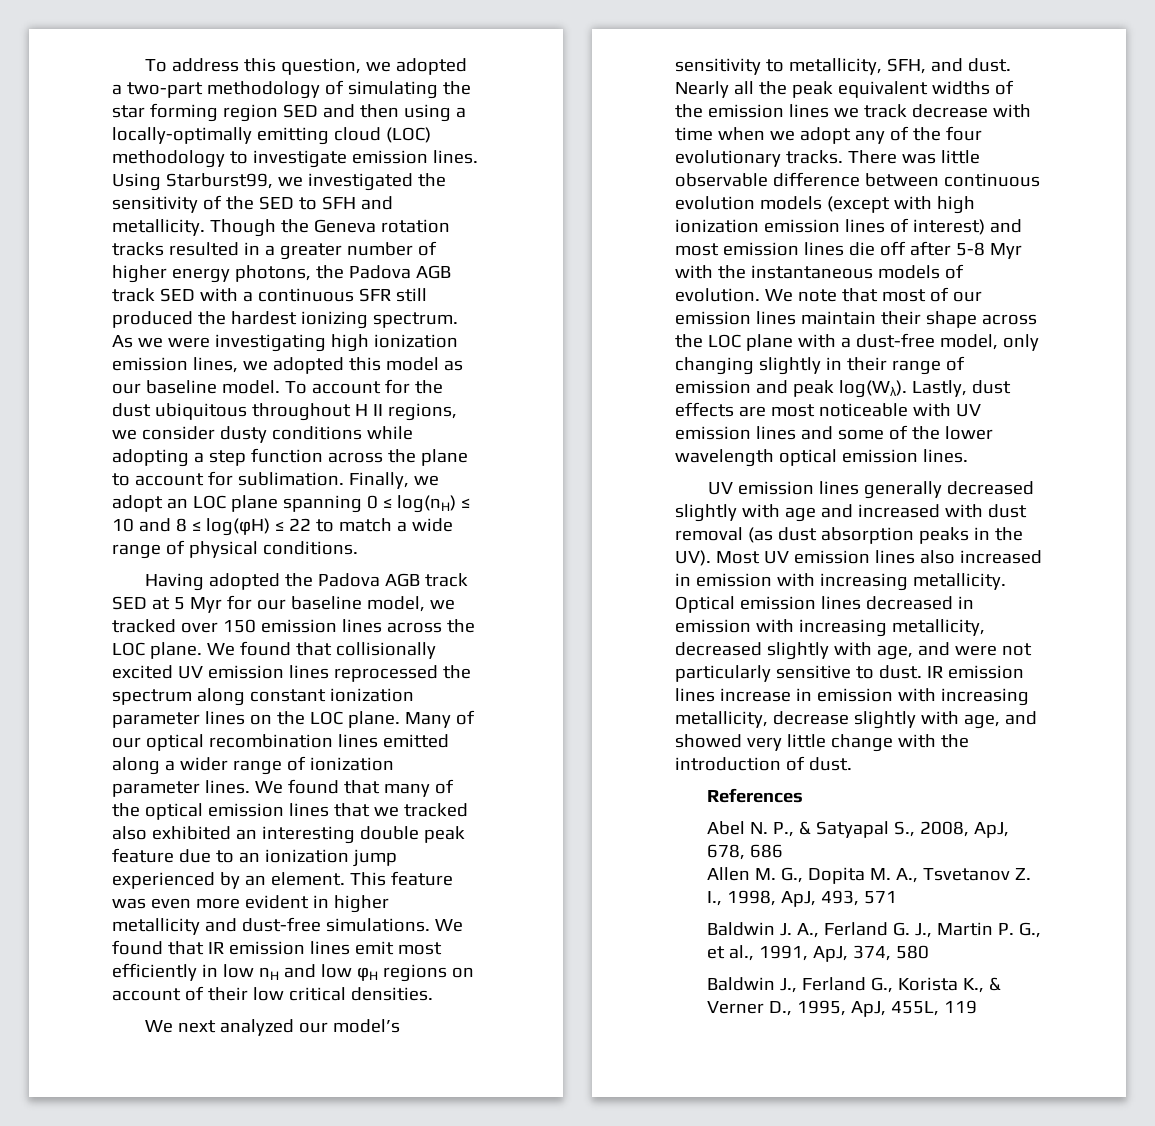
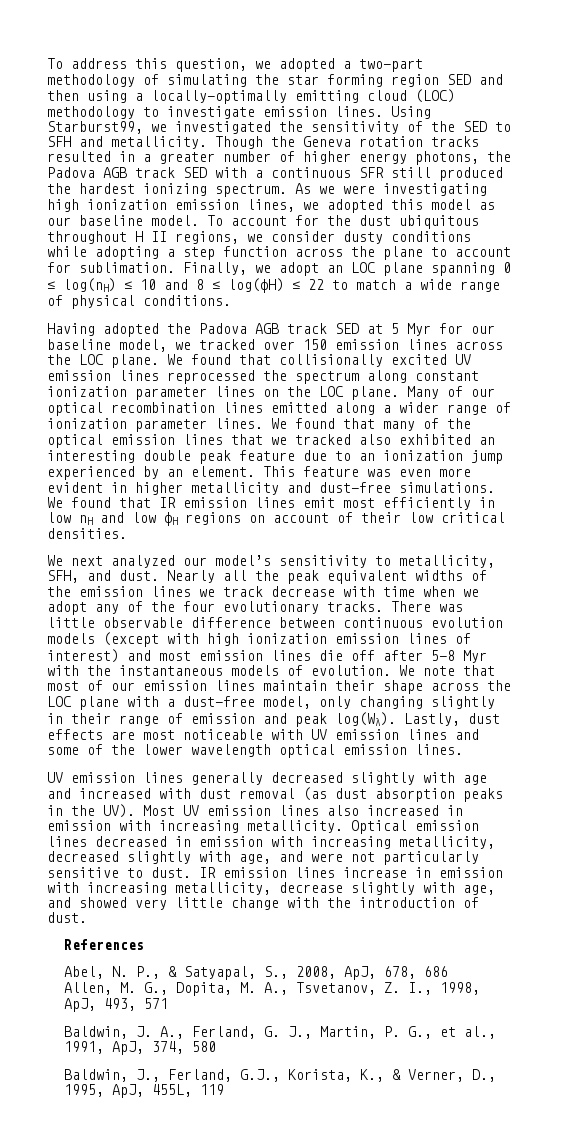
[706,821,745,835] Abel -> [63,966,104,979] Abel,
[815,821,889,838] Satyapal -> [183,966,256,980] Satyapal,
[706,867,750,881] Allen -> [63,982,112,995] Allen,
[807,867,865,884] Dopita -> [175,982,232,996] Dopita,
[922,868,1010,881] Tsvetanov -> [295,982,376,995] Tsvetanov,
[706,922,775,936] Baldwin -> [63,1026,128,1039] Baldwin,
[823,922,888,936] Ferland -> [191,1026,256,1039] Ferland,
[936,922,993,936] Martin -> [319,1026,376,1039] Martin,
[706,977,958,993] Baldwin J., Ferland G., Korista -> [63,1069,352,1082] Baldwin, J., Ferland, G.J., Korista,
[706,1001,764,1014] Verner -> [407,1069,464,1082] Verner,

